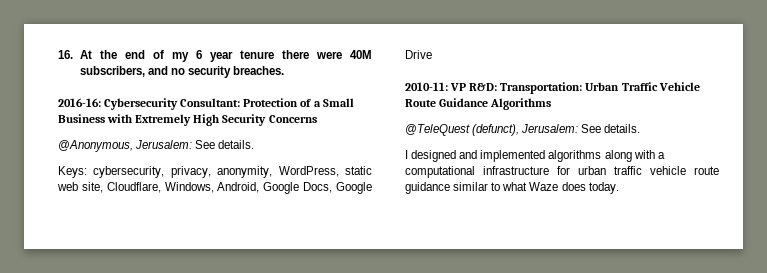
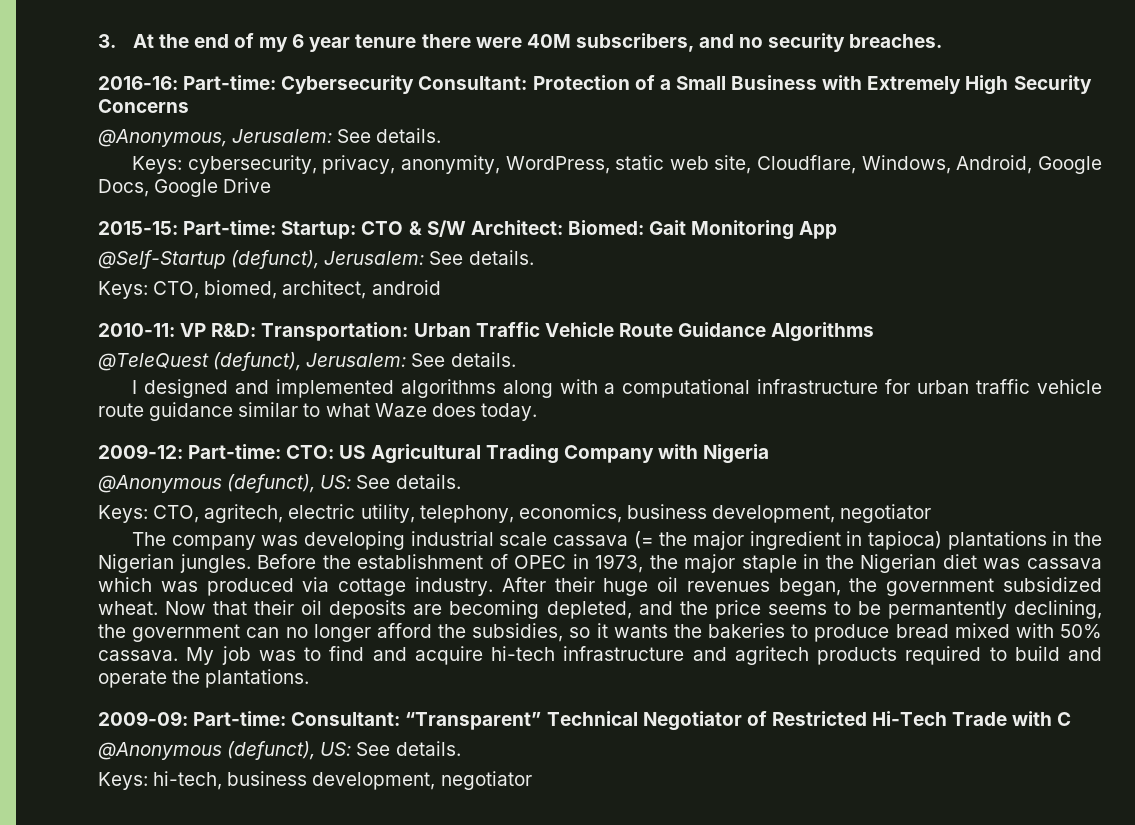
[58,50,73,59] 16. -> [98,34,116,48] 3.
(101, 102) none -> [183,75,277,90] Part-time:
(432, 54) none -> [98,220,838,240] [98,250,534,269] [98,280,441,299] // 2015-15: Part-time: Startup: CTO & S/W Architect: Biomed: Gait Monitoring App // @Self-Startup (defunct), Jerusalem: See details. // Keys: CTO, biomed, architect, android
(619, 188) none -> [98,444,770,464] [98,474,461,493] [98,504,932,523] [131,531,1102,550] [98,554,1102,573] [98,577,1103,596] [98,600,1102,619] [98,623,1102,642] [98,646,1102,665] [98,669,310,688] [98,711,1072,731] [98,741,461,760] [98,771,532,790] // 2009-12: Part-time: CTO: US Agricultural Trading Company with Nigeria // @Anonymous (defunct), US: See details. // Keys: CTO, agritech, electric utility, telephony, economics, business development, negotiator // The company was developing industrial scale cassava (= the major ingredient in tapioca) plantations in the Nigerian jungles. Before the establishment of OPEC in 1973, the major staple in the Nigerian diet was cassava which was produced via cottage industry. After their huge oil revenues began, the government subsidized wheat. Now that their oil deposits are becoming depleted, and the price seems to be permantently declining, the government can no longer afford the subsidies, so it wants the bakeries to produce bread mixed with 50% cassava. My job was to find and acquire hi-tech infrastructure and agritech products required to build and operate the plantations. // 2009-09: Part-time: Consultant: “Transparent” Technical Negotiator of Restricted Hi-Tech Trade with C // @Anonymous (defunct), US: See details. // Keys: hi-tech, business development, negotiator

